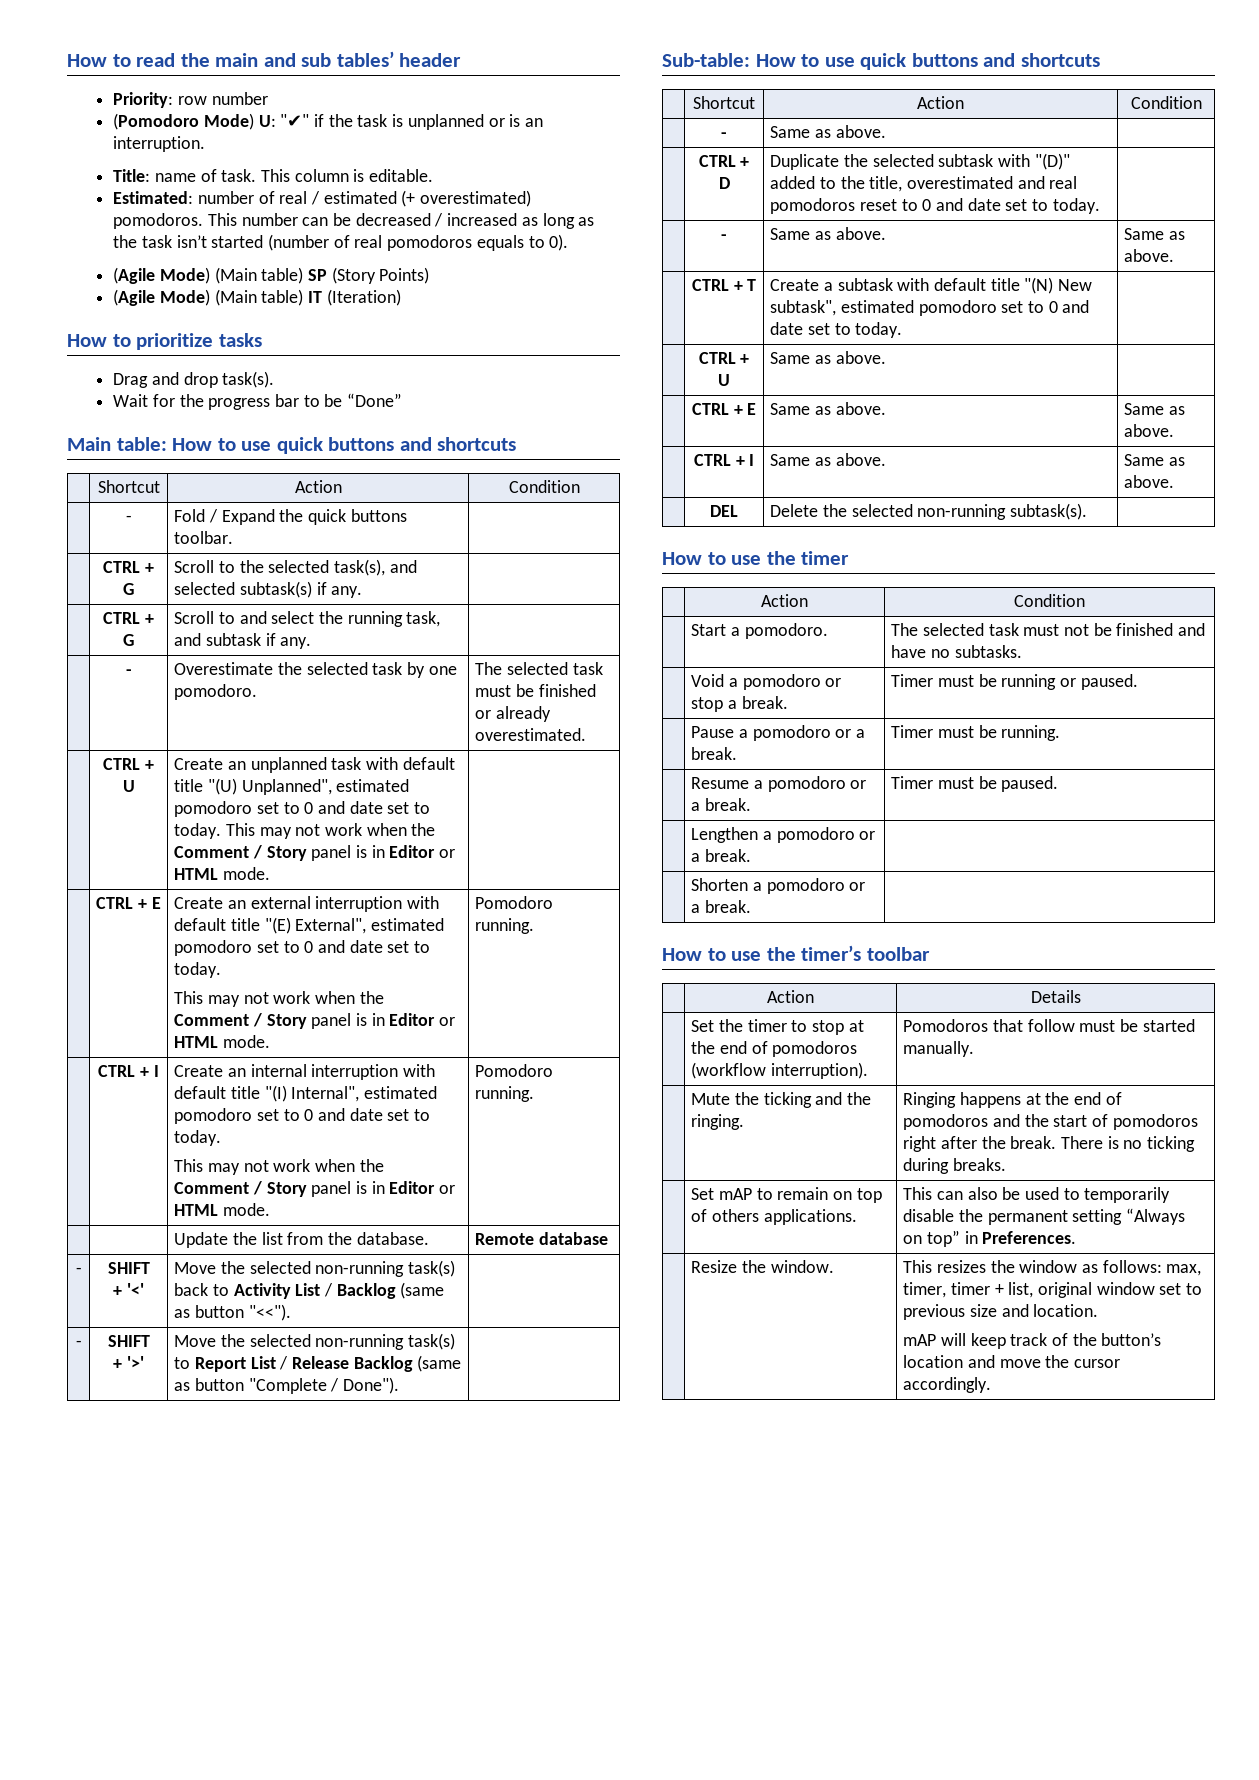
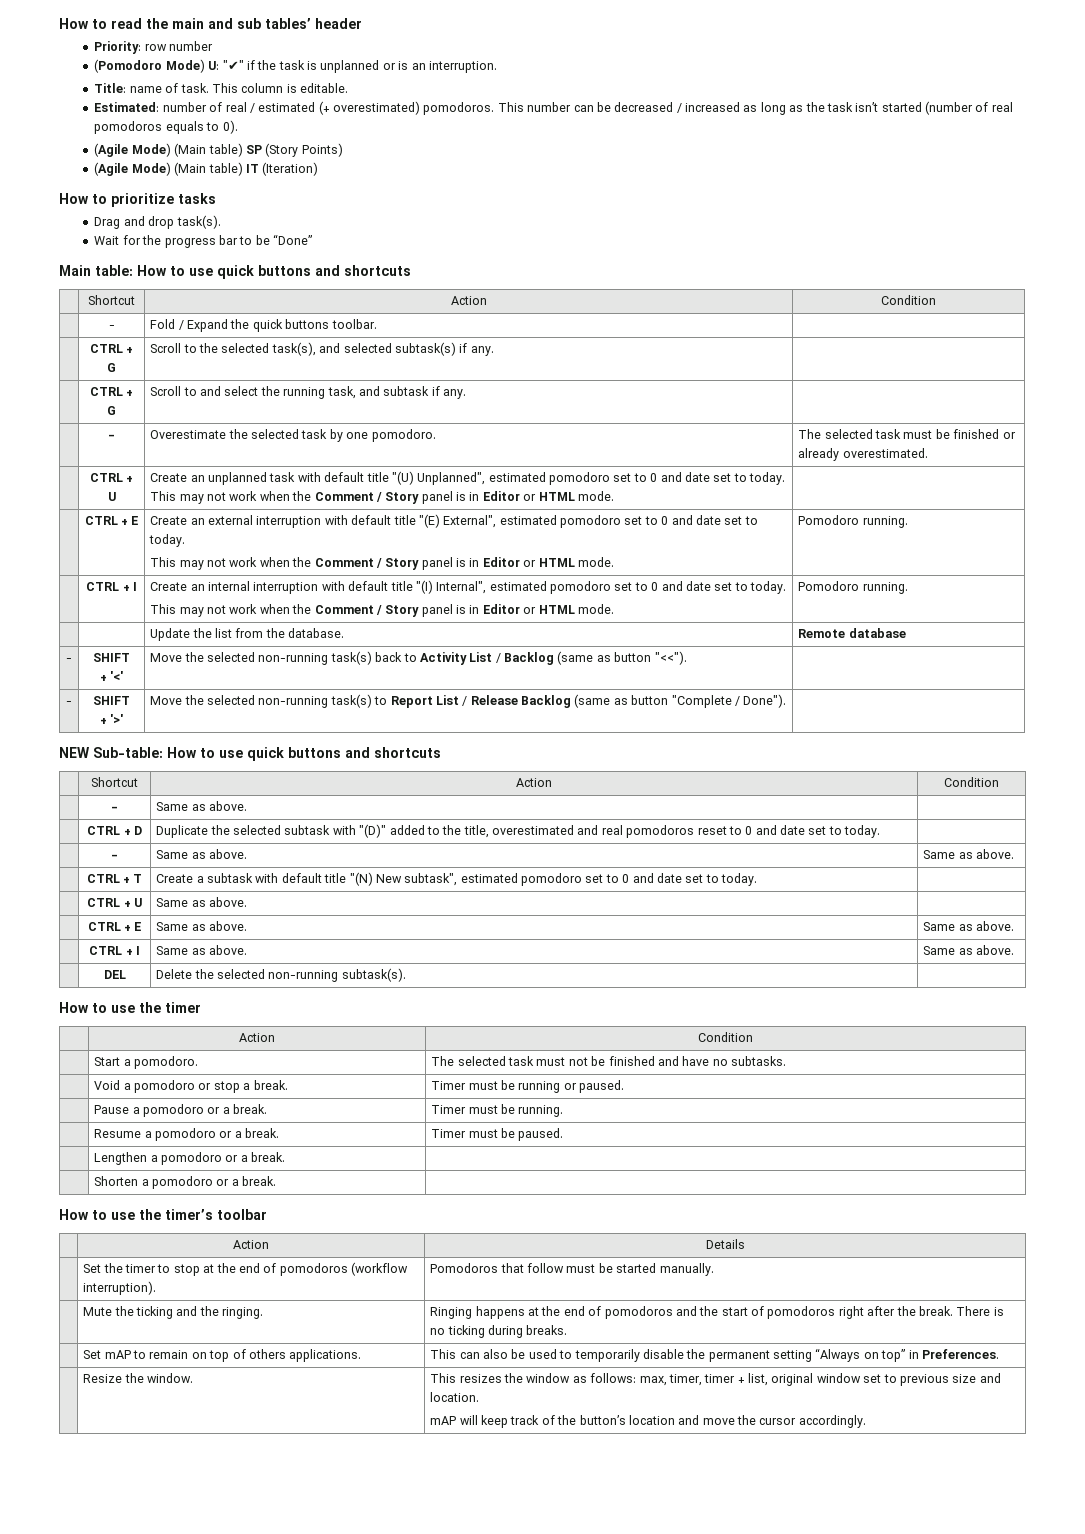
(399, 1385) none -> [59,747,90,758] NEW

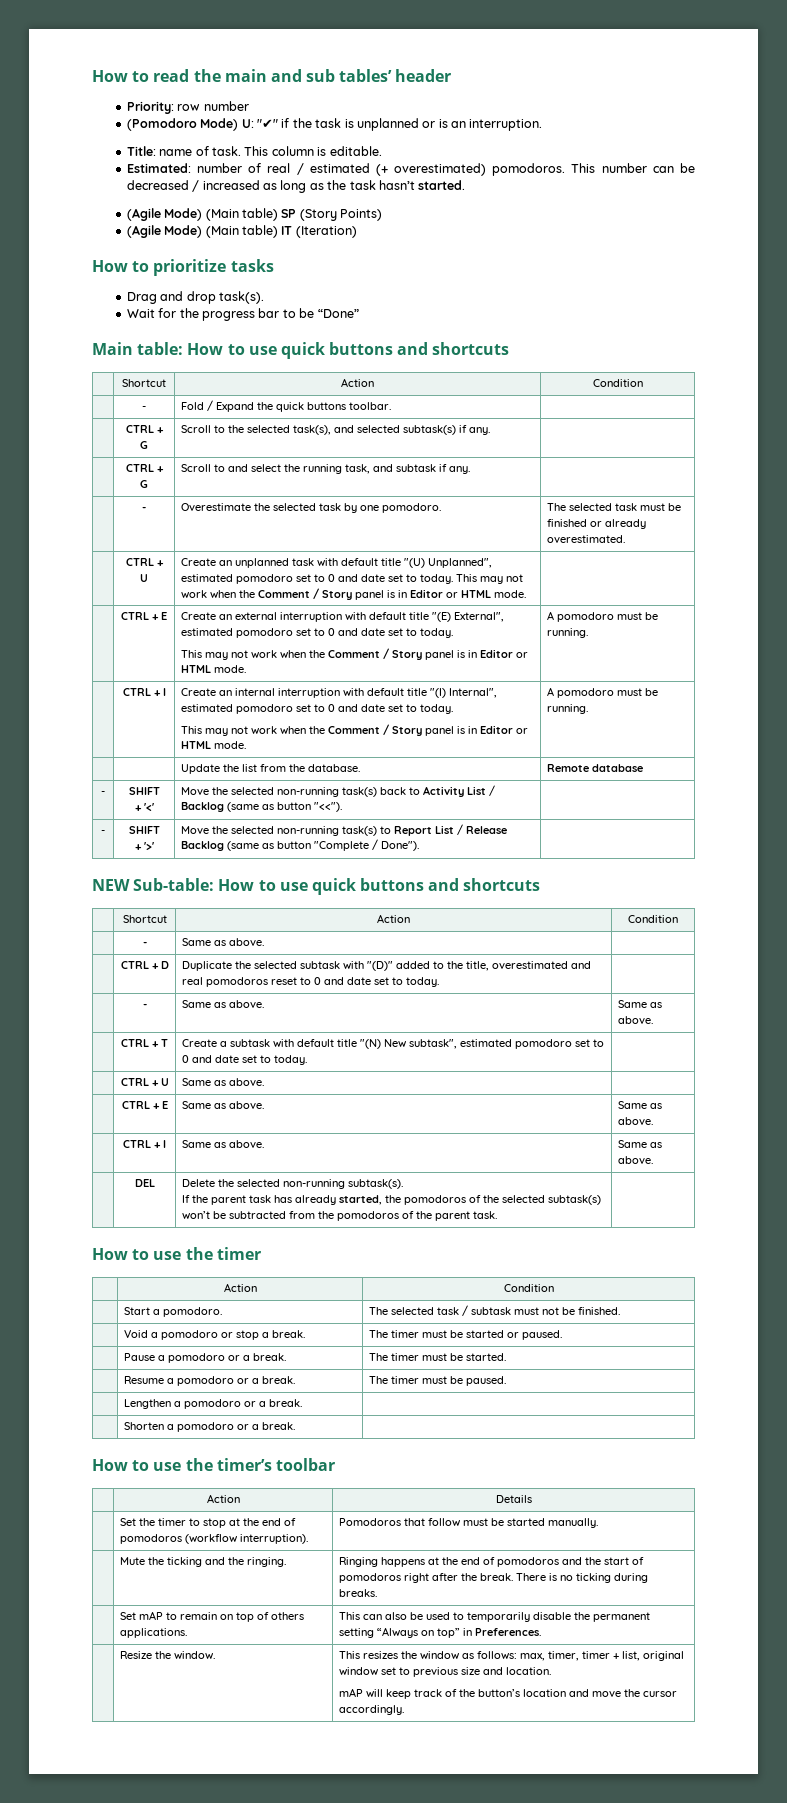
[855,101,1013,115] [94,120,238,134] isn’t started (number of real pomodoros equals to 0). -> [378,180,466,190] hasn’t started.
[798,515,860,525] Pomodoro -> [547,611,659,622] A pomodoro must be
[798,581,860,591] Pomodoro -> [547,687,659,698] A pomodoro must be
(406, 975) none -> [182,1195,602,1205] [182,1211,498,1221] // If the parent task has already started, the pomodoros of the selected subtask(s) won’t be subtracted from the pomodoros of the parent task.
(535, 1061) none -> [462,1305,512,1316] / subtask
[608,1056,787,1066] finished and have no subtasks. -> [578,1307,621,1315] finished.
[431,1080,561,1093] Timer must be running -> [369,1330,505,1338] The timer must be started
[431,1104,564,1117] Timer must be running. -> [369,1353,507,1361] The timer must be started.
[431,1129,467,1138] Timer -> [369,1376,420,1384] The timer

